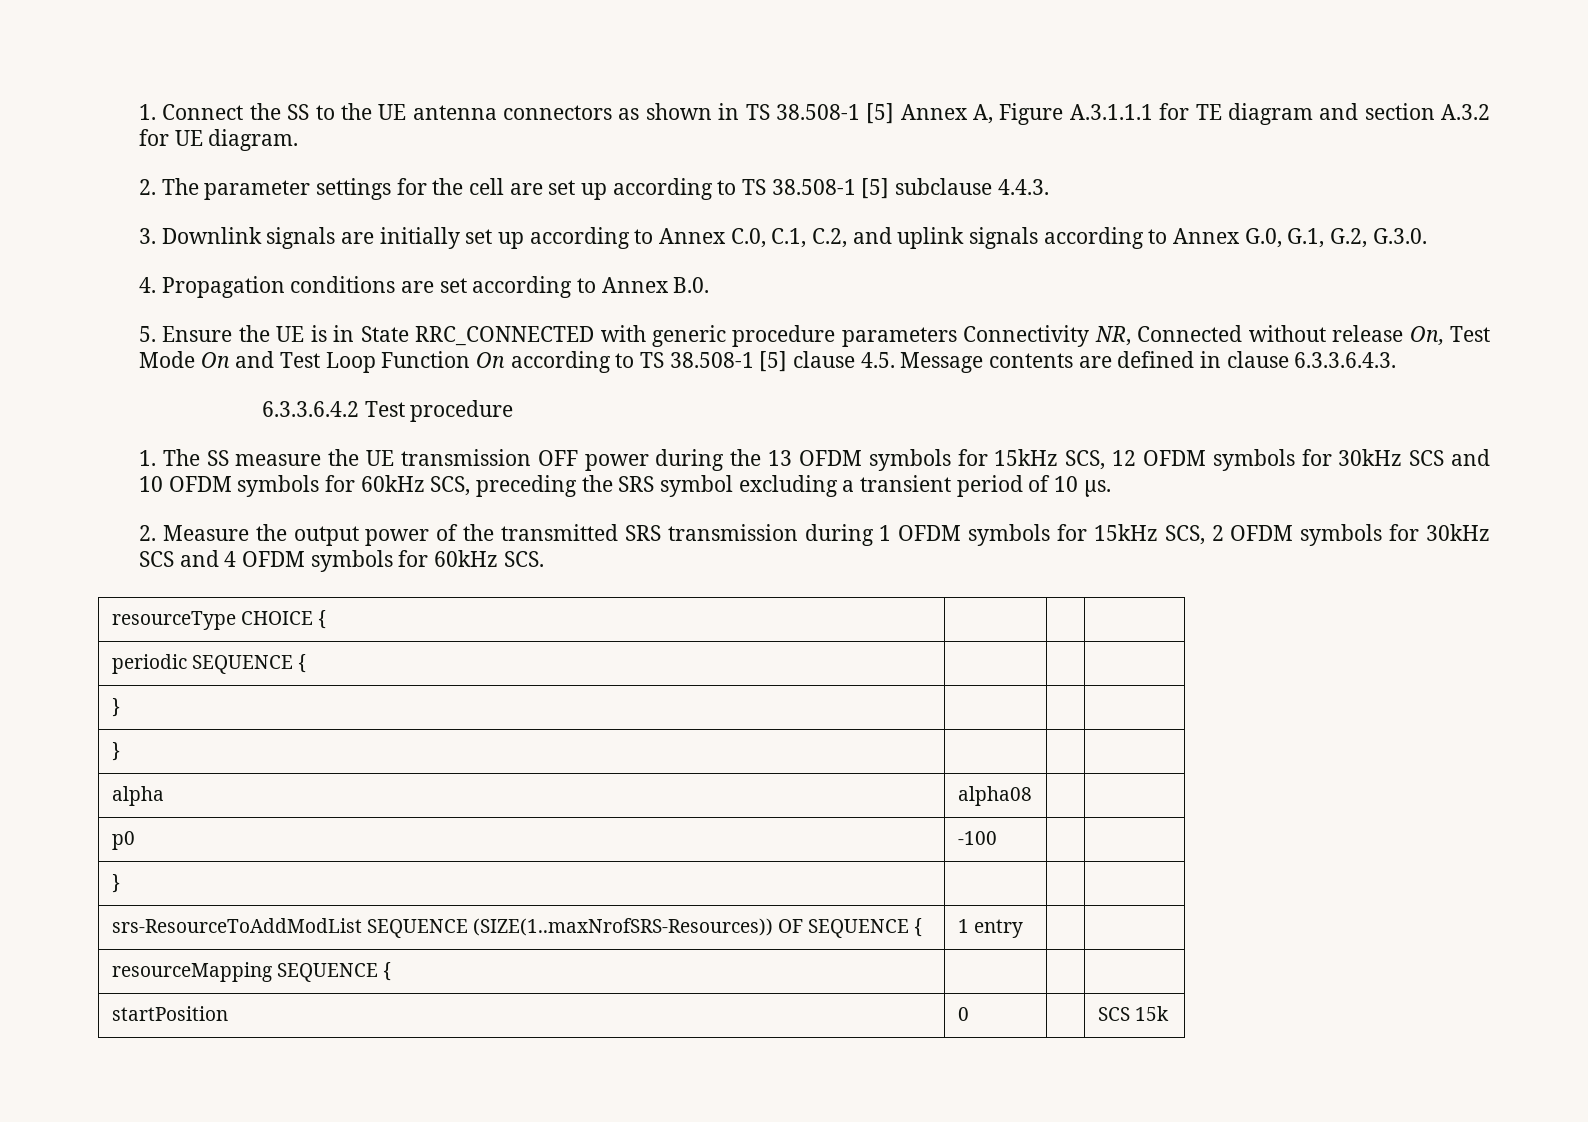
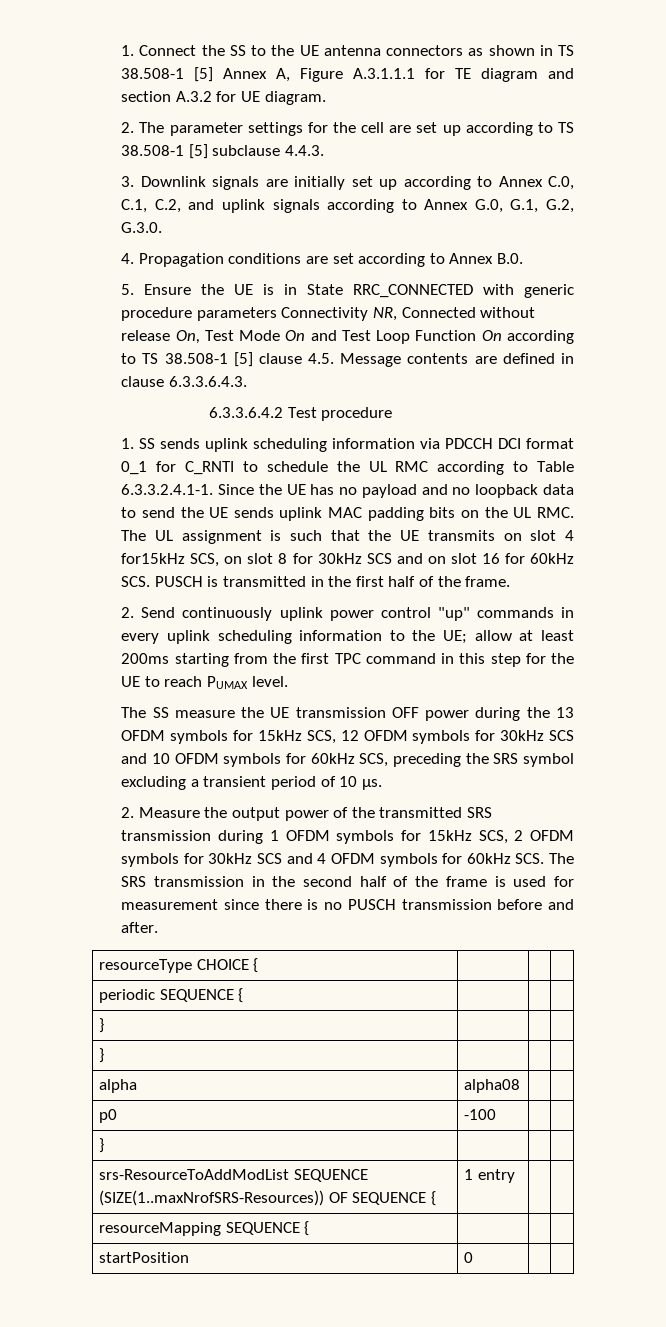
(156, 458) none -> [139,438,574,452] [121,461,574,475] [121,484,575,498] [121,507,574,521] [121,530,574,544] [121,553,574,567] [121,576,511,587] [121,607,574,621] [121,630,574,644] [121,653,574,667] [121,676,288,689] SS sends uplink scheduling information via PDCCH DCI format 0_1 for C_RNTI to schedule the UL RMC according to Table 6.3.3.2.4.1-1. Since the UE has no payload and no loopback data to send the UE sends uplink MAC padding bits on the UL RMC. The UL assignment is such that the UE transmits on slot 4 for15kHz SCS, on slot 8 for 30kHz SCS and on slot 16 for 60kHz SCS. PUSCH is transmitted in the first half of the frame. // 2. Send continuously uplink power control "up" commands in every uplink scheduling information to the UE; allow at least 200ms starting from the first TPC command in this step for the UE to reach PUMAX level. //
(544, 559) none -> [549,853,575,864] [121,876,574,887] [121,899,574,910] [121,922,159,933] The SRS transmission in the second half of the frame is used for measurement since there is no PUSCH transmission before and after.
[1097,1006,1169,1021] SCS 15k -> (473, 1257) none

